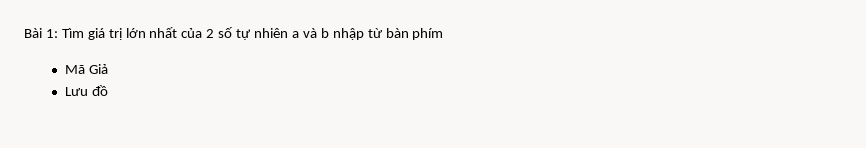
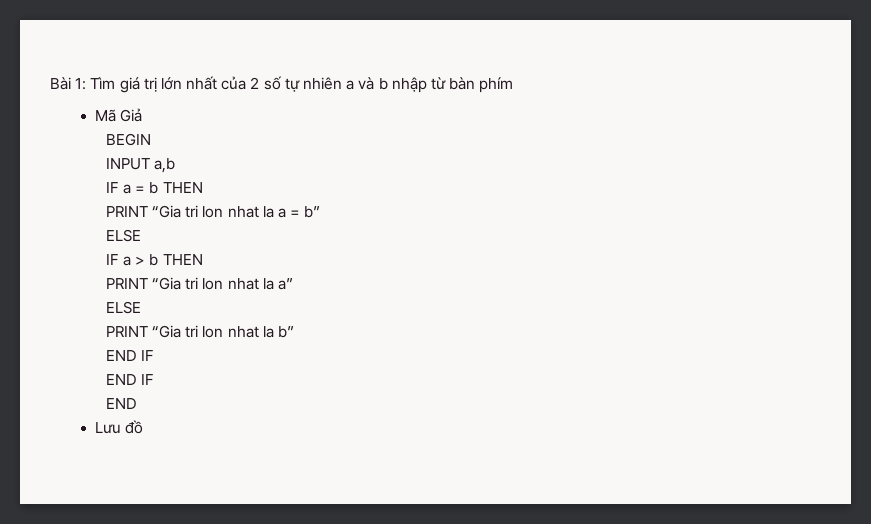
(109, 69) none -> [105,133,151,146] [105,158,176,173] [105,182,203,194] [105,205,321,218] [105,229,141,242] [105,254,203,266] [105,277,293,290] [105,301,141,314] [105,325,294,338] [105,350,155,361] [105,374,155,385] [105,398,137,409] // BEGIN // INPUT a,b // IF a = b THEN // PRINT “Gia tri lon nhat la a = b” // ELSE // IF a > b THEN // PRINT “Gia tri lon nhat la a” // ELSE // PRINT “Gia tri lon nhat la b” // END IF // END IF // END

